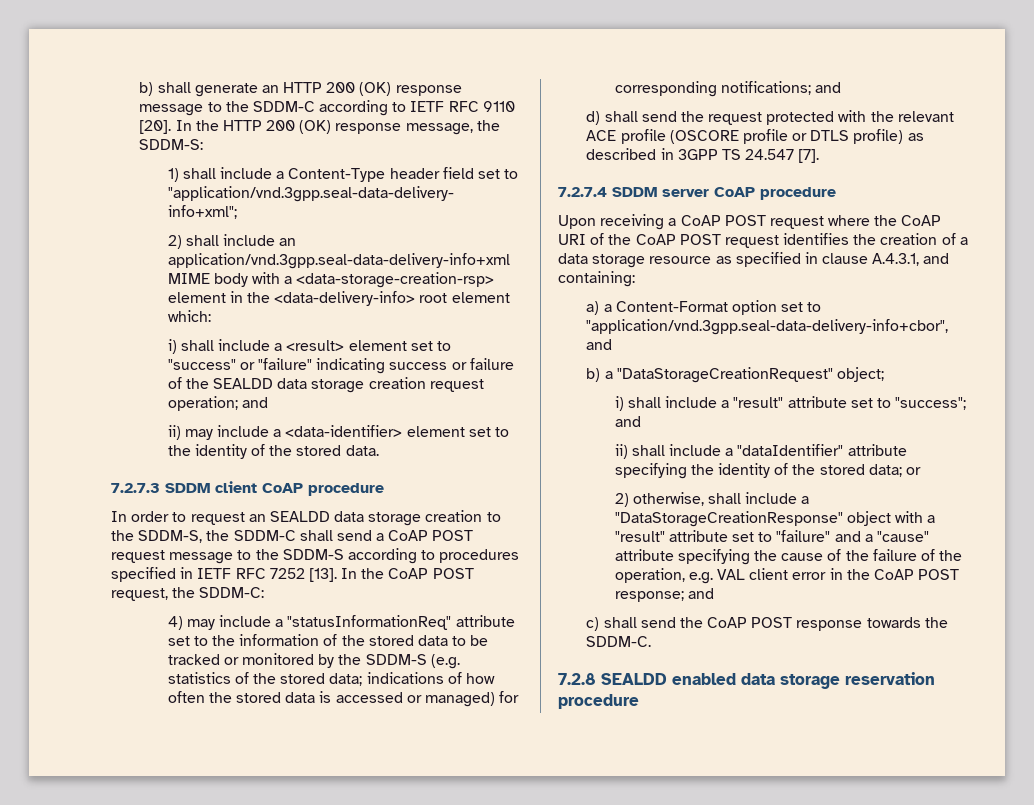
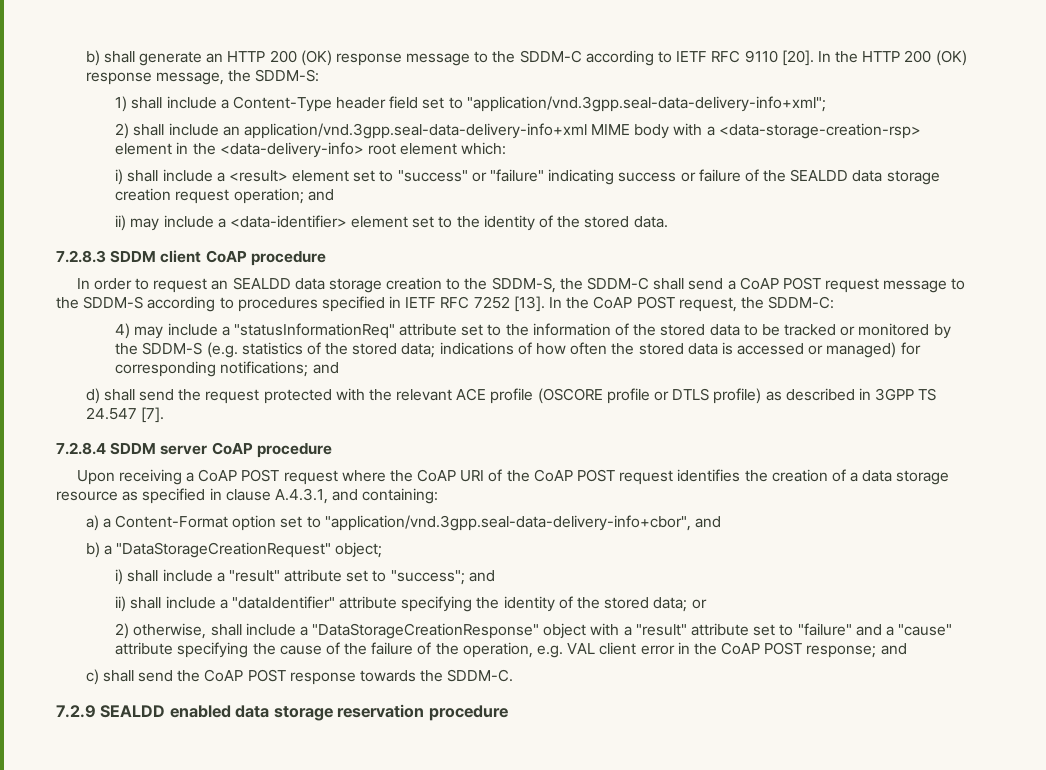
[111,483,160,493] 7.2.7.3 -> [56,250,106,263] 7.2.8.3
[558,187,607,197] 7.2.7.4 -> [56,442,106,455] 7.2.8.4
[558,673,596,685] 7.2.8 -> [56,705,96,718] 7.2.9

